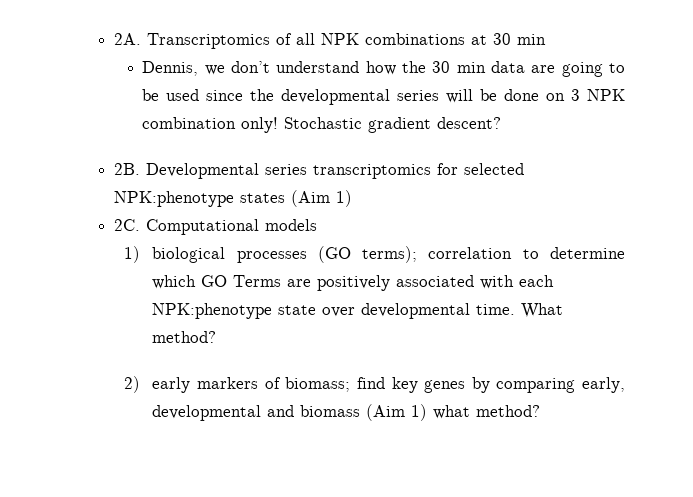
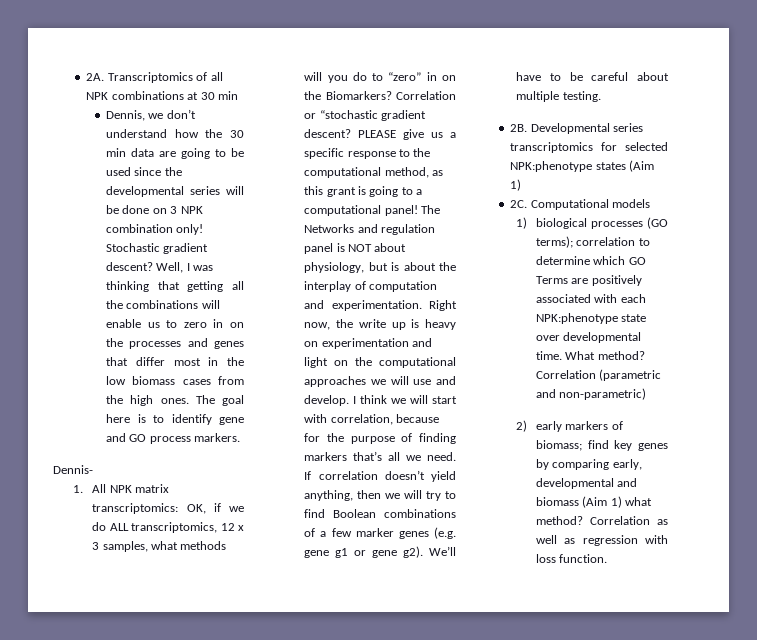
(502, 123) none -> [156,262,214,273] [106,281,244,292] [106,300,220,309] [106,319,245,328] [106,338,244,349] [106,357,245,366] [106,376,244,385] [106,395,245,406] [106,414,245,425] [106,433,241,444] [53,465,93,474] [72,484,170,493] [92,503,244,514] [92,522,244,533] [92,541,227,552] [304,72,456,83] [304,91,456,100] [304,110,427,121] [304,129,456,140] [304,148,431,159] [304,167,444,178] [304,186,423,197] [304,205,441,216] [304,224,436,235] [304,243,407,254] [304,262,456,273] [304,281,438,292] [304,300,457,311] [304,319,456,330] [304,338,433,349] [304,357,456,368] [304,376,456,387] [304,395,457,406] [304,414,440,425] [304,433,456,444] [304,451,456,461] [304,470,456,482] [304,490,456,501] [304,509,456,518] [304,527,456,539] [304,546,456,558] [516,72,669,81] [516,91,601,102] Well, I was thinking that getting all the combinations will enable us to zero in on the processes and genes that differ most in the low biomass cases from the high ones. The goal here is to identify gene and GO process markers. // Dennis- // 1. All NPK matrix transcriptomics: OK, if we do ALL transcriptomics, 12 x 3 samples, what methods will you do to “zero” in on the Biomarkers? Correlation or “stochastic gradient descent? PLEASE give us a specific response to the computational method, as this grant is going to a computational panel! The Networks and regulation panel is NOT about physiology, but is about the interplay of computation and experimentation. Right now, the write up is heavy on experimentation and light on the computational approaches we will use and develop. I think we will start with correlation, because for the purpose of finding markers that’s all we need. If correlation doesn’t yield anything, then we will try to find Boolean combinations of a few marker genes (e.g. gene g1 or gene g2). We’ll have to be careful about multiple testing.
(217, 337) none -> [536,369,662,381] [536,388,647,400] Correlation (parametric and non-parametric)
(541, 411) none -> [590,516,668,525] [536,535,668,546] [536,554,608,563] Correlation as well as regression with loss function.

